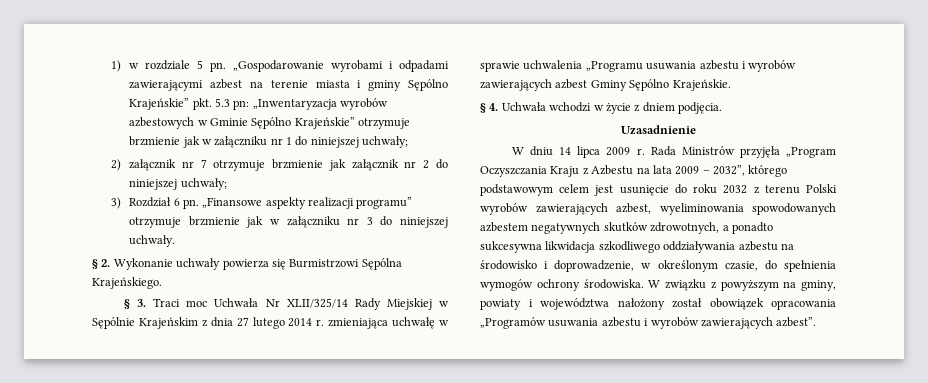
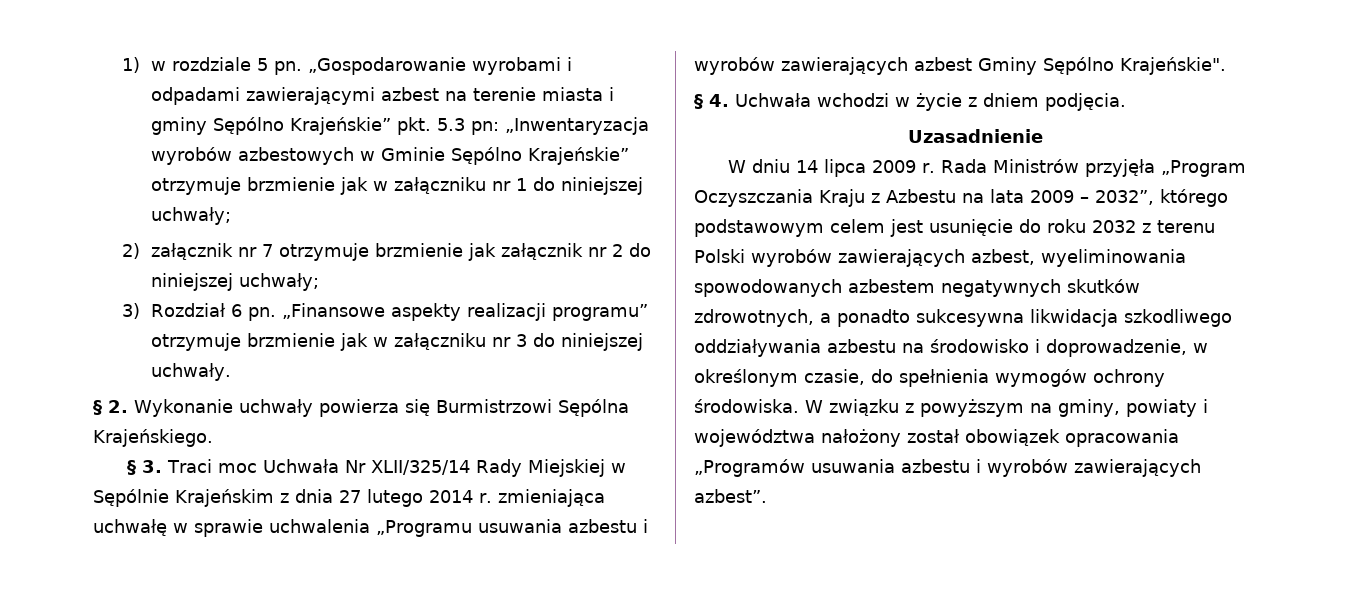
[672,79,731,91] Krajeńskie. -> [1120,57,1226,75] Krajeńskie".

